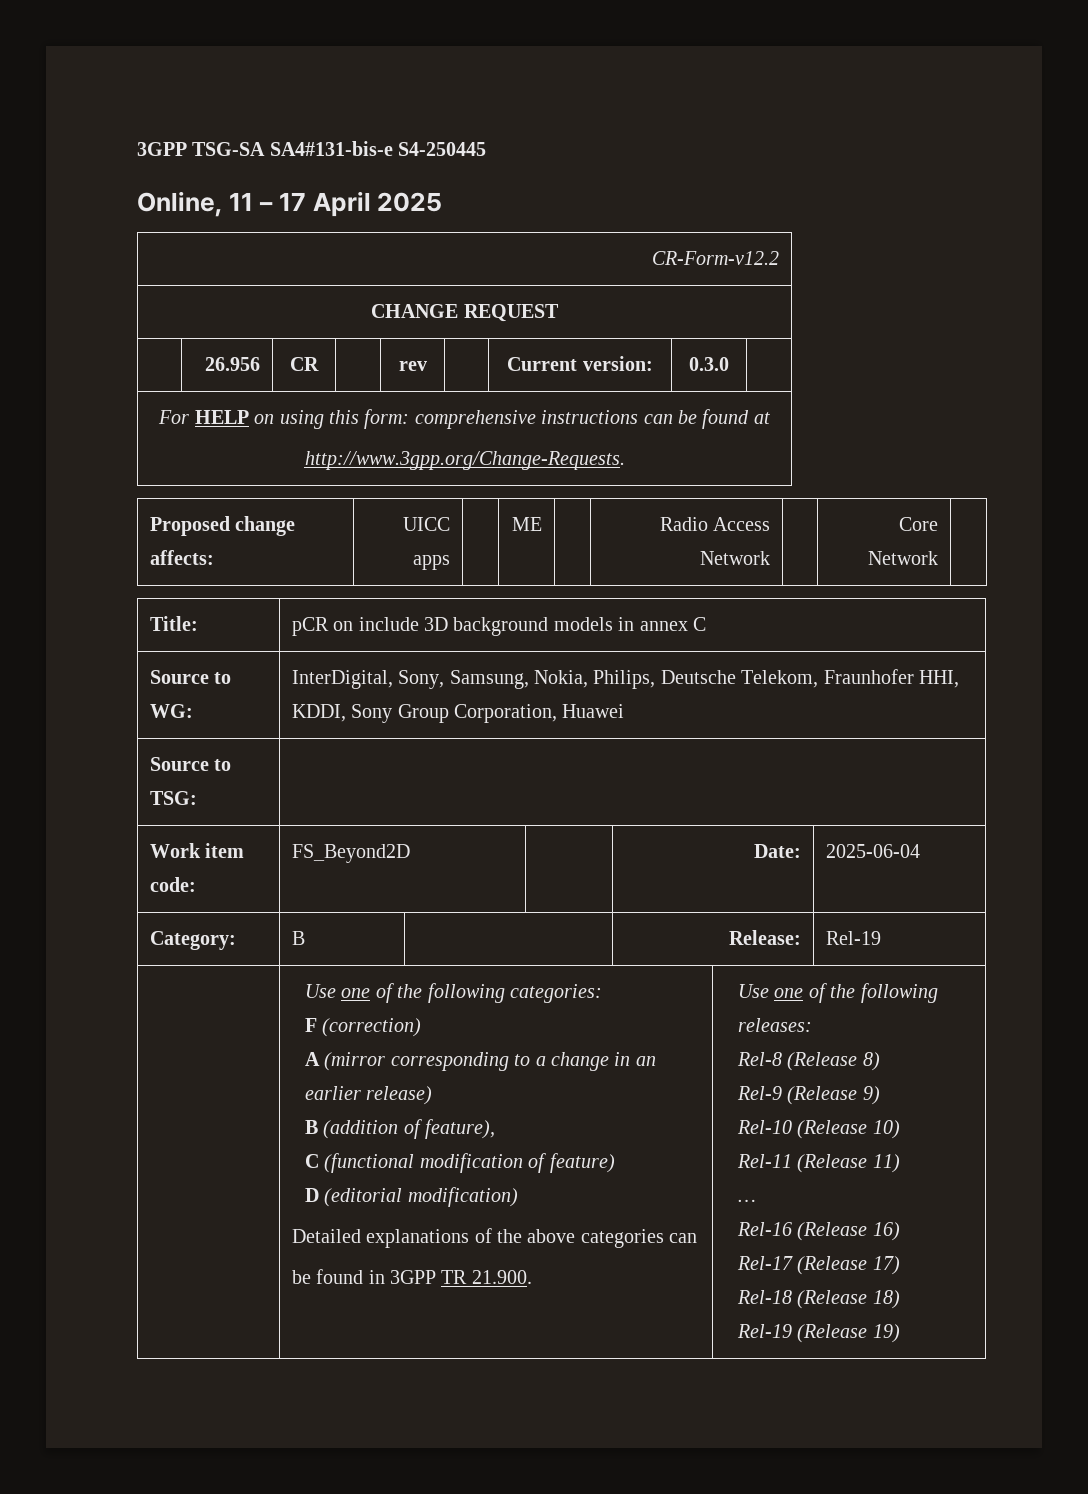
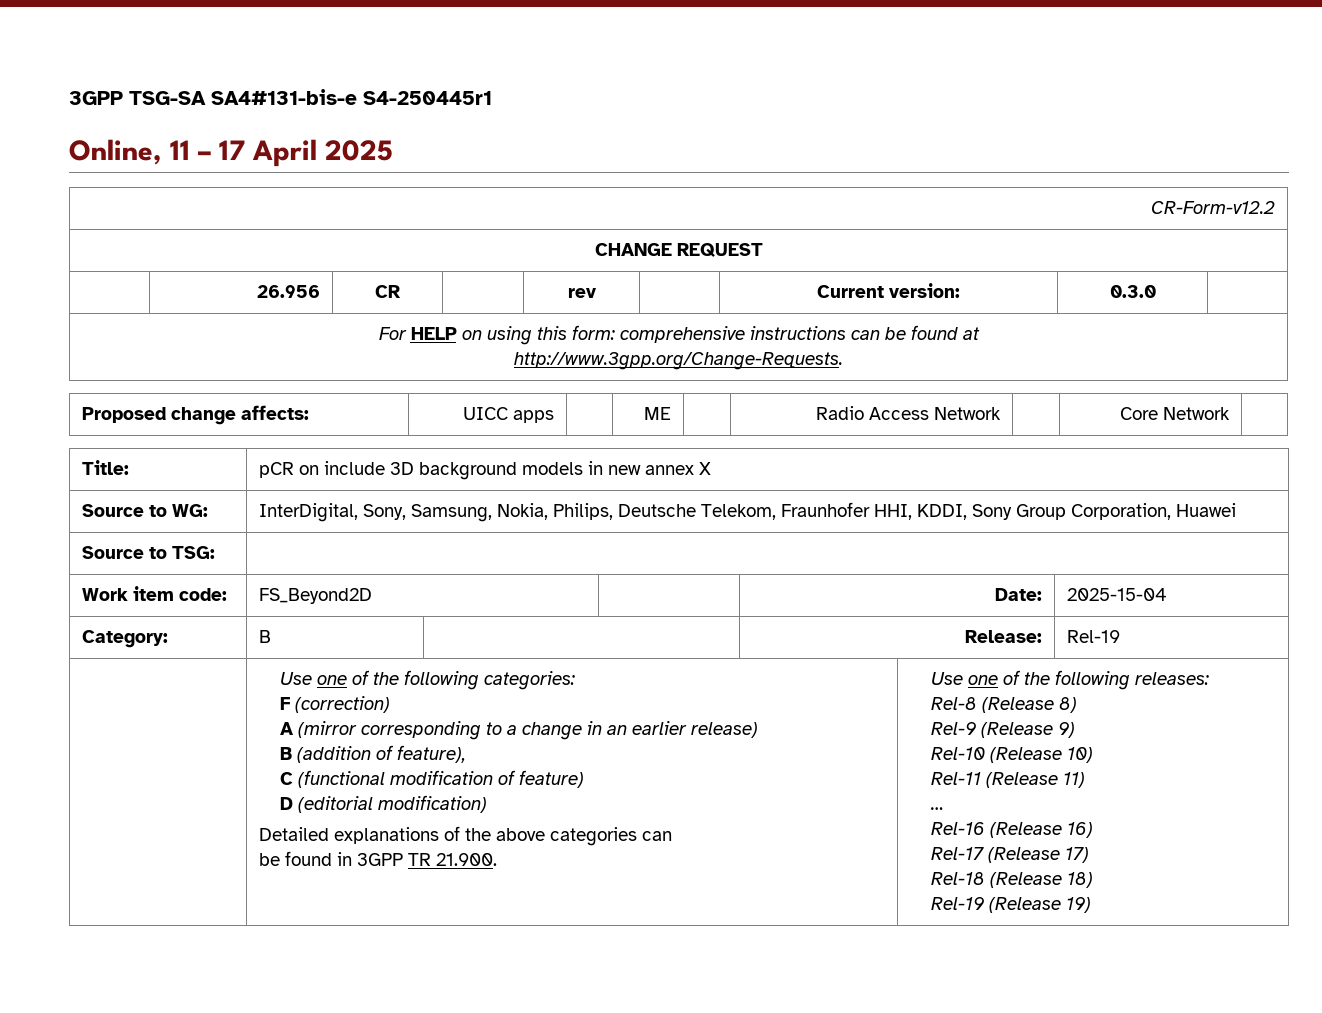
[398,142,487,156] S4-250445 -> [363,91,492,105] S4-250445r1
[639,617,706,631] annex C -> [607,462,711,475] new annex X
[825,844,920,858] 2025-06-04 -> [1066,588,1167,601] 2025-15-04

